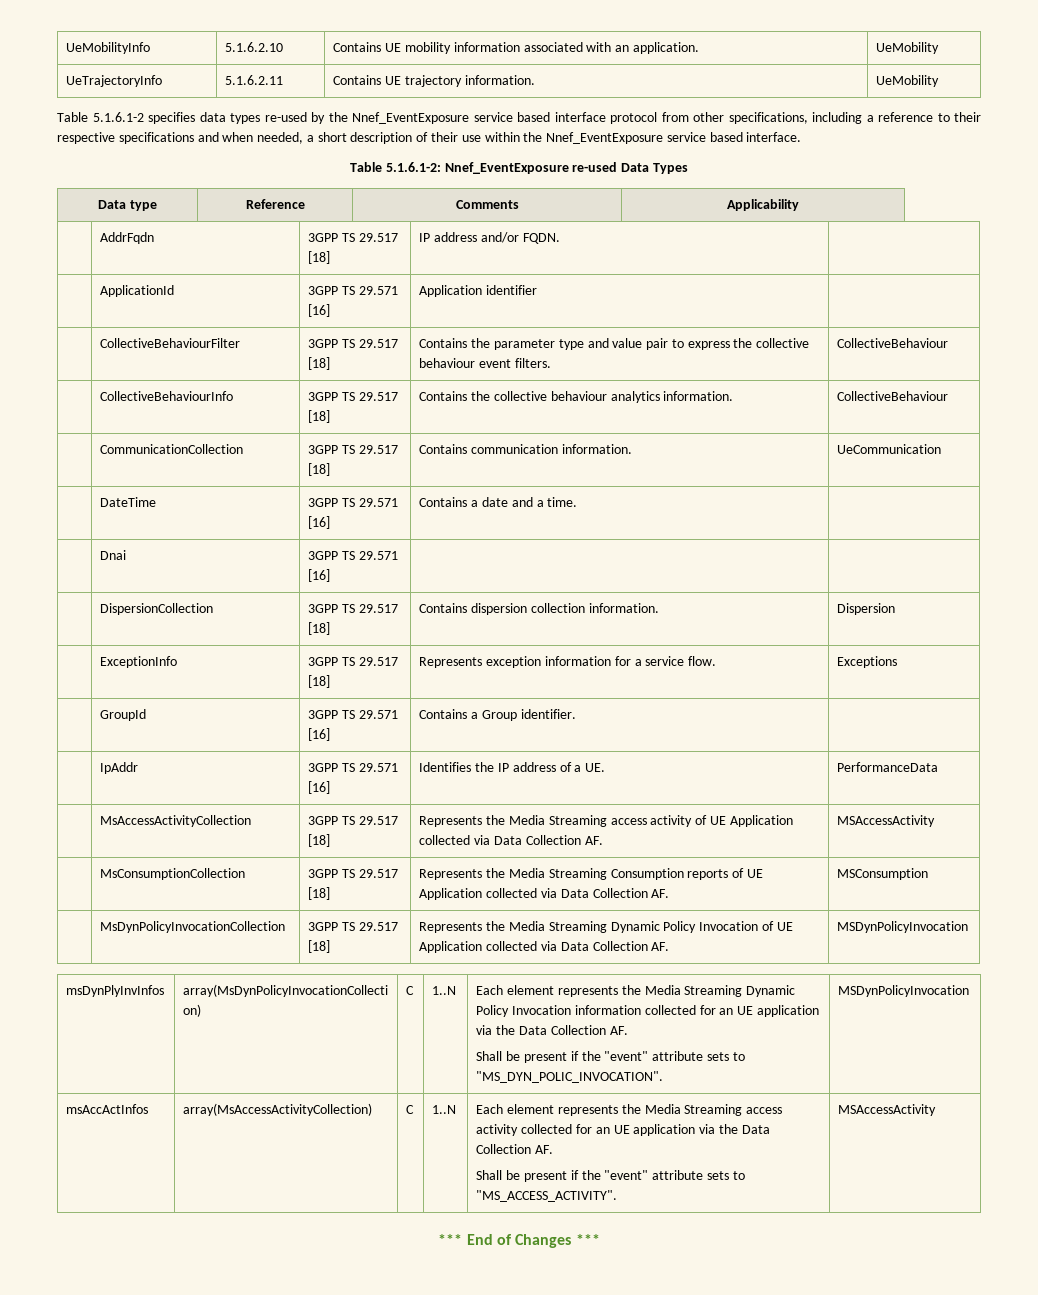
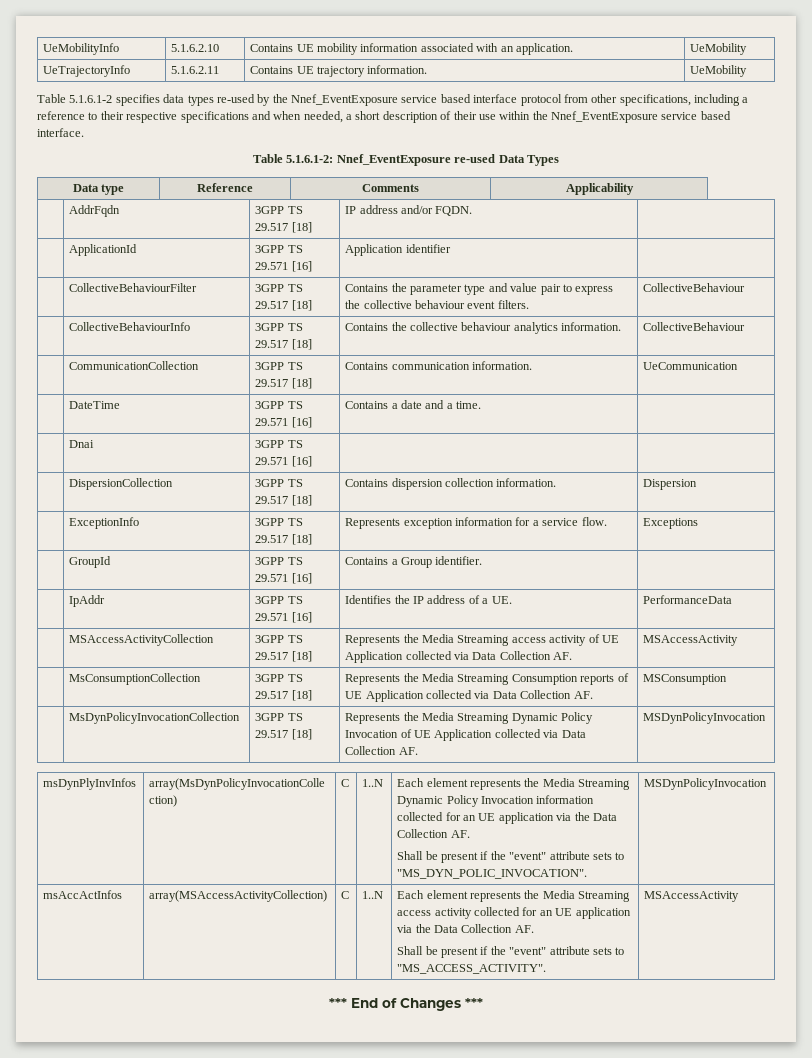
[100,815,252,827] MsAccessActivityCollection -> [69,634,215,646] MSAccessActivityCollection
[183,1103,373,1116] array(MsAccessActivityCollection) -> [149,890,328,902] array(MSAccessActivityCollection)

